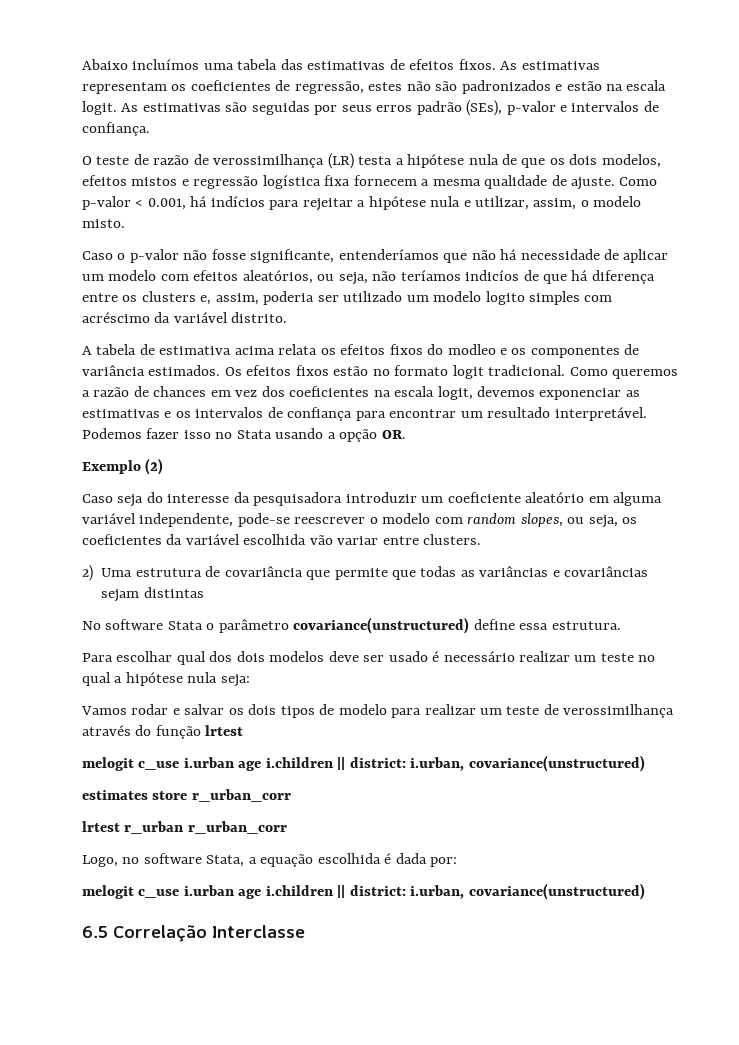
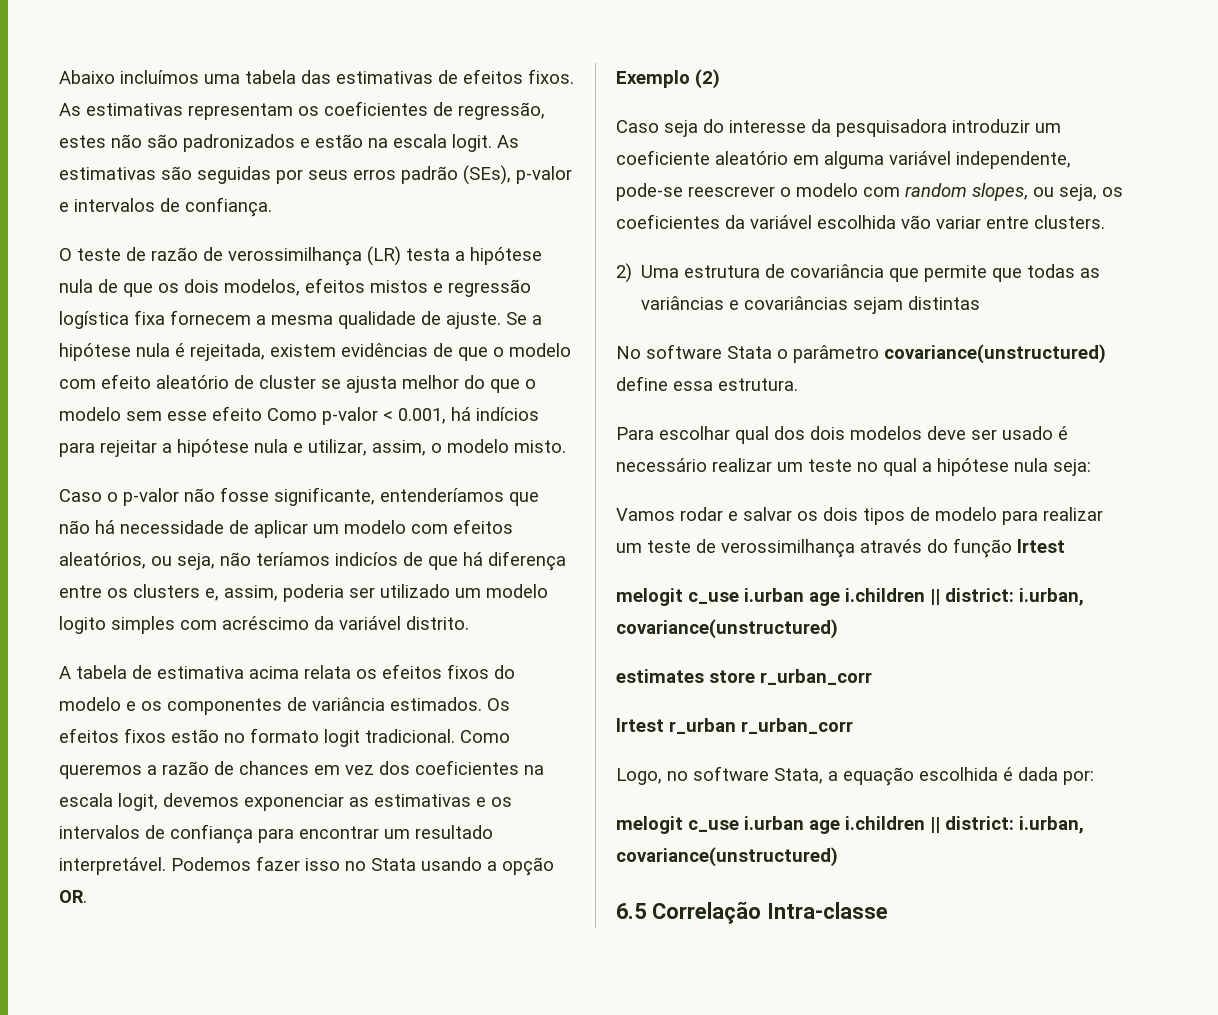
(616, 183) none -> [506,312,542,325] [59,343,571,361] [59,374,536,393] [59,406,262,421] Se a hipótese nula é rejeitada, existem evidências de que o modelo com efeito aleatório de cluster se ajusta melhor do que o modelo sem esse efeito
[447,344,496,355] modleo -> [59,697,121,711] modelo
[212,925,305,938] Interclasse -> [766,902,888,919] Intra-classe

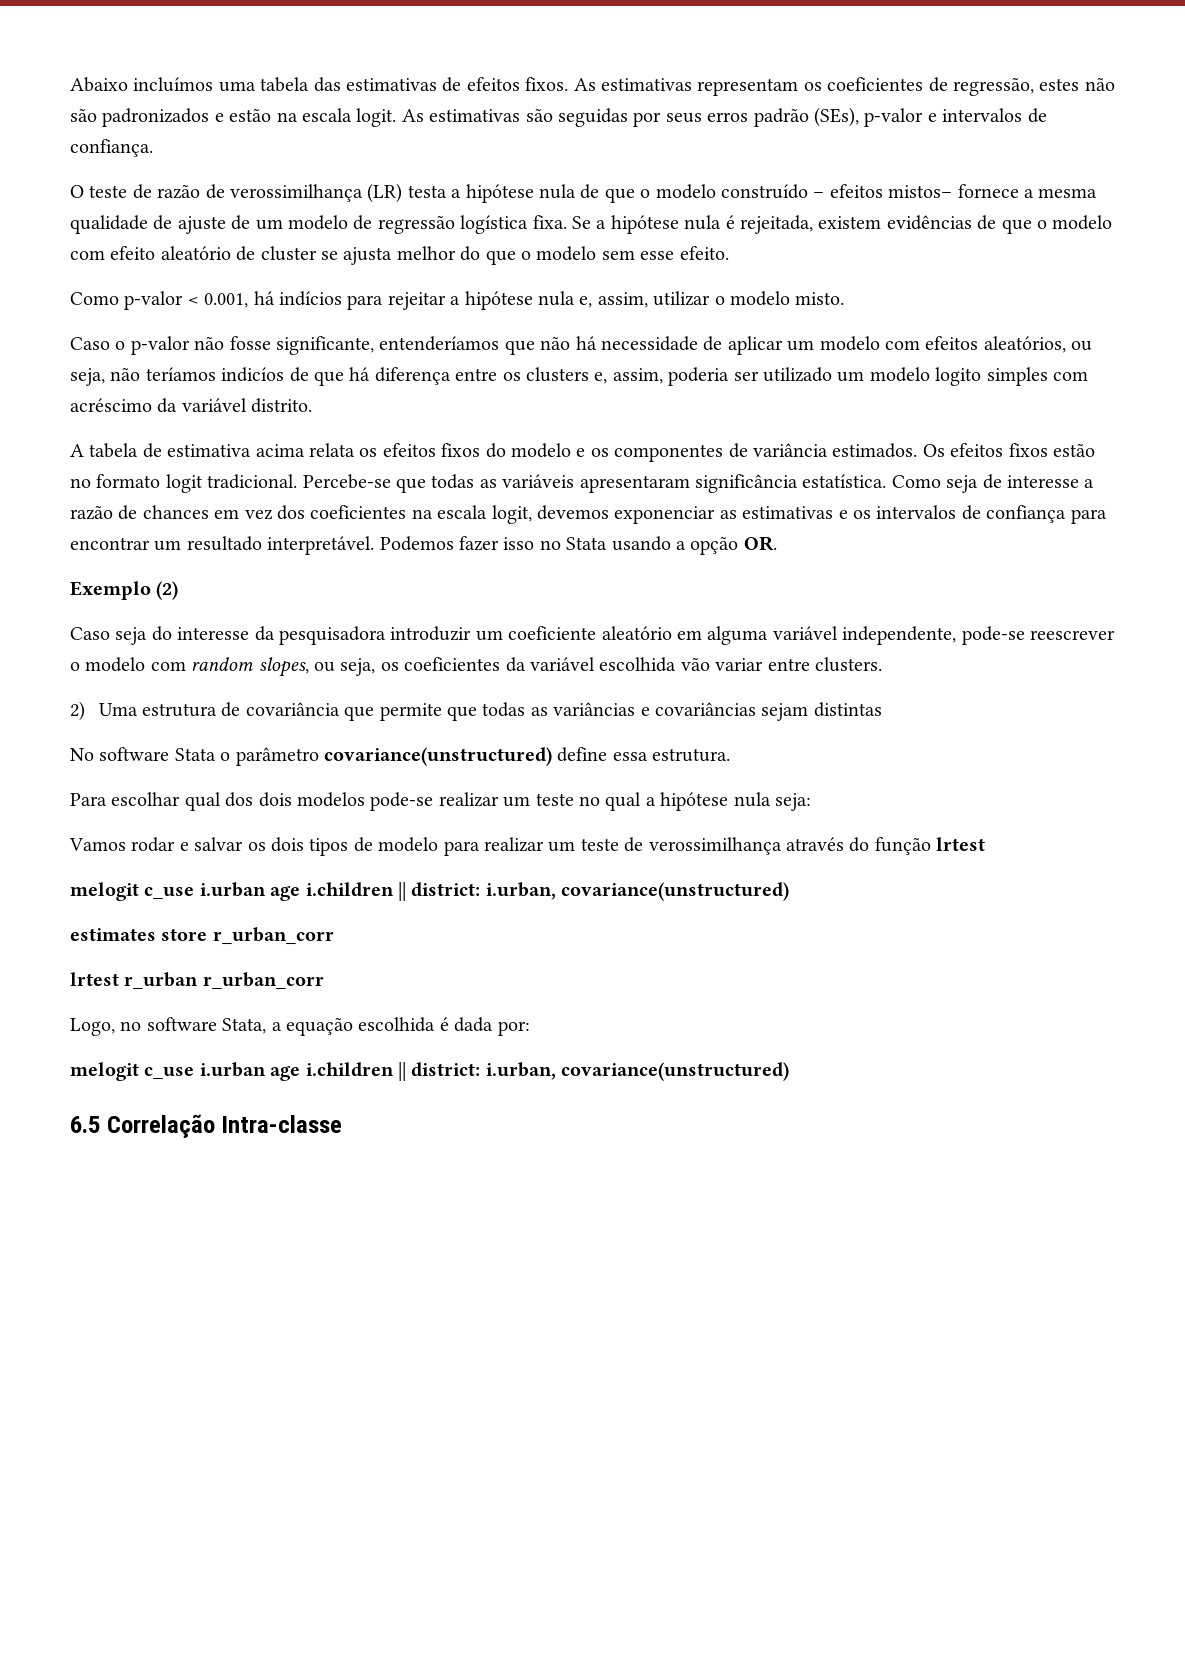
[158,278,531,297] [59,310,501,329] os dois modelos, efeitos mistos e regressão logística fixa fornecem a mesma qualidade de ajuste. -> [640,184,1098,199] [70,215,567,234] o modelo construído – efeitos mistos– fornece a mesma qualidade de ajuste de um modelo de regressão logística fixa.
[212,406,262,421] efeito -> [679,246,729,260] efeito. //
[293,439,426,456] e utilizar, assim, -> [579,291,711,308] e, assim, utilizar
[460,730,510,743] [59,764,142,779] Como queremos -> [302,474,1079,493] Percebe-se que todas as variáveis apresentaram significância estatística. Como seja de interesse
[927,426,1068,440] [616,458,707,472] deve ser usado é necessário -> [370,792,434,811] pode-se

